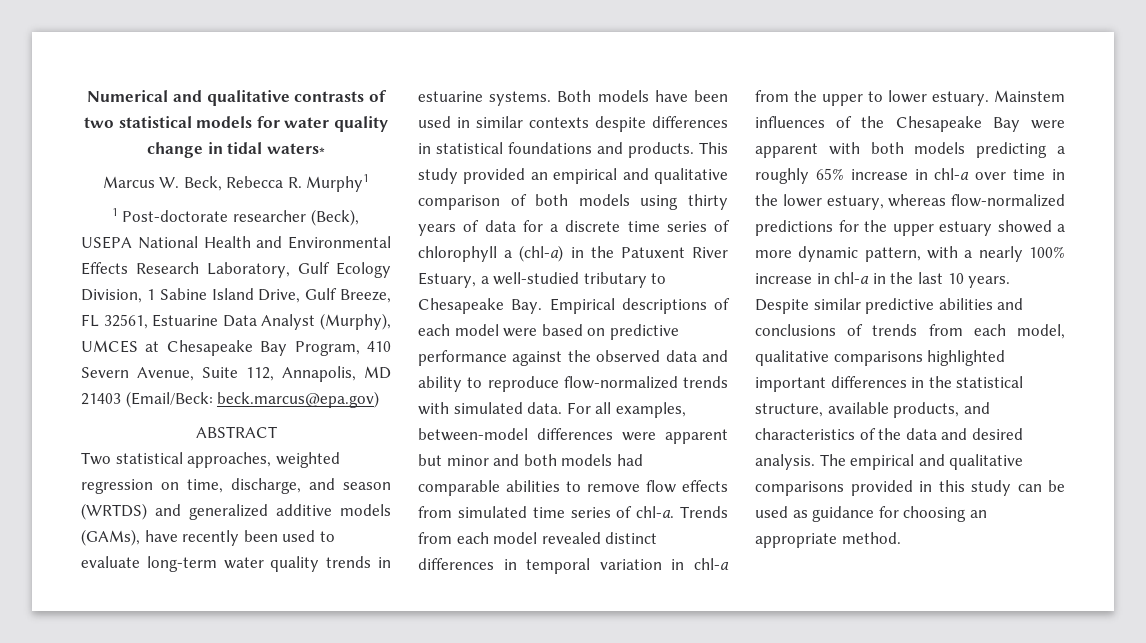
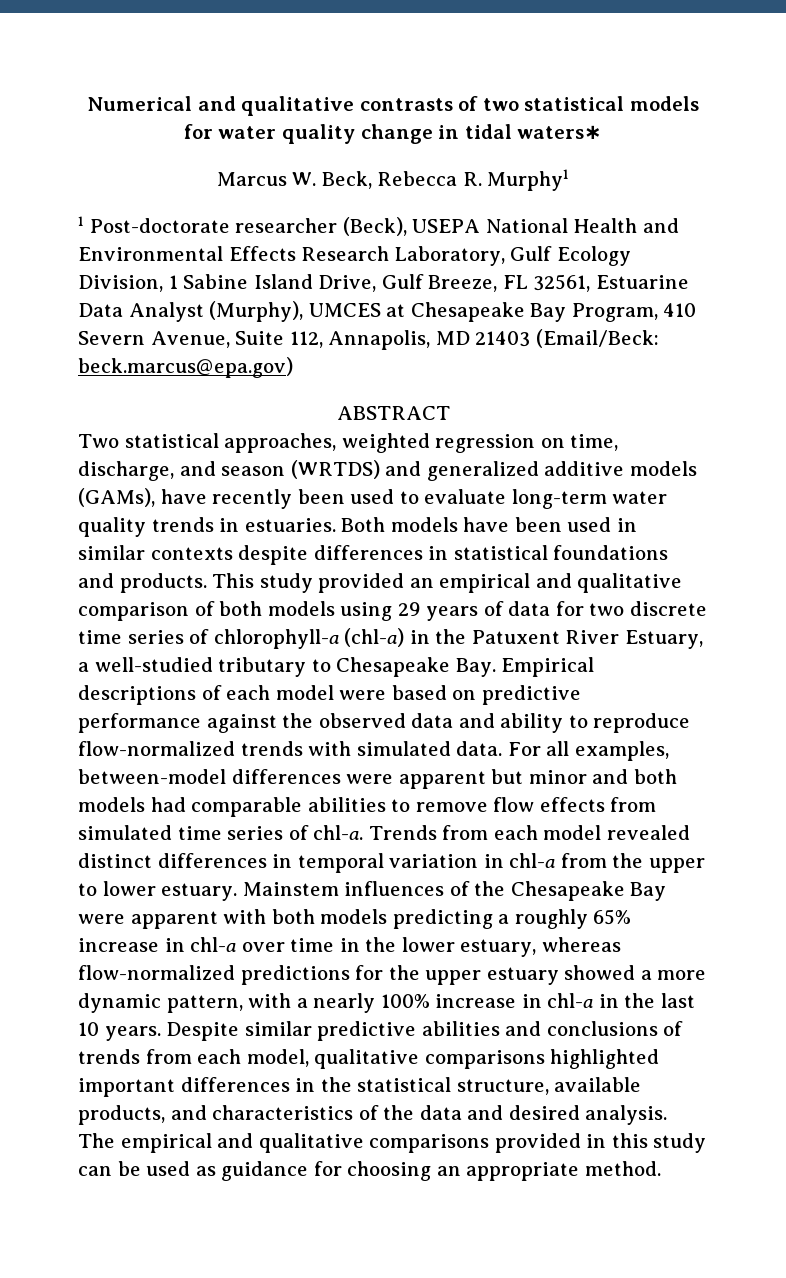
[418,91,552,106] estuarine systems. -> [244,518,336,532] estuaries.
[688,194,728,210] thirty -> [397,602,421,616] 29
[550,224,558,232] a -> [589,603,625,616] two
[418,246,513,262] chlorophyll a -> [213,629,339,649] chlorophyll-a

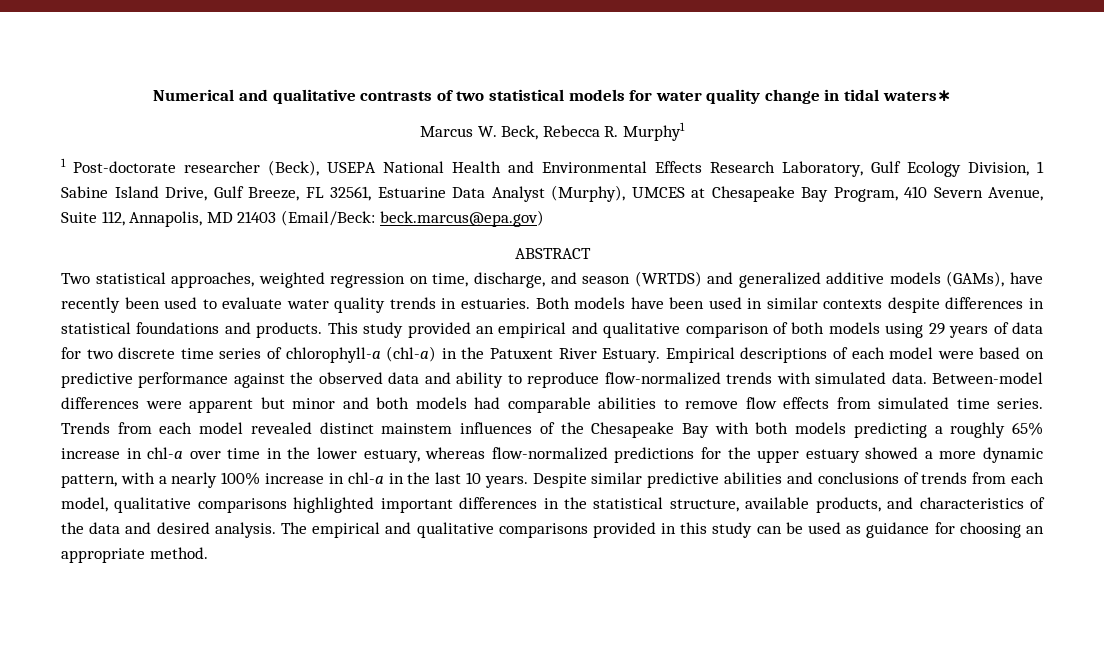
[511,489,607,509] long-term -> (283, 303) none
[624,630,703,649] [78,657,496,677] Estuary, a well-studied tributary to Chesapeake Bay. -> [602,348,661,363] Estuary.
[507,741,669,761] [78,769,226,784] For all examples, between-model -> [932,372,1043,384] Between-model
[227,825,364,840] series of chl-a. -> [997,398,1043,409] series.
[157,853,705,873] [78,881,339,901] differences in temporal variation in chl-a from the upper to lower estuary. Mainstem -> [381,423,453,434] mainstem
[78,911,218,929] were apparent -> (709, 430) none

